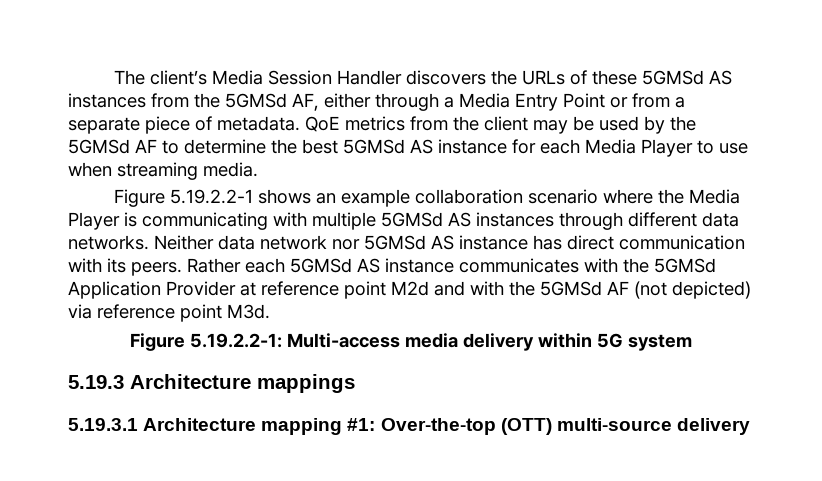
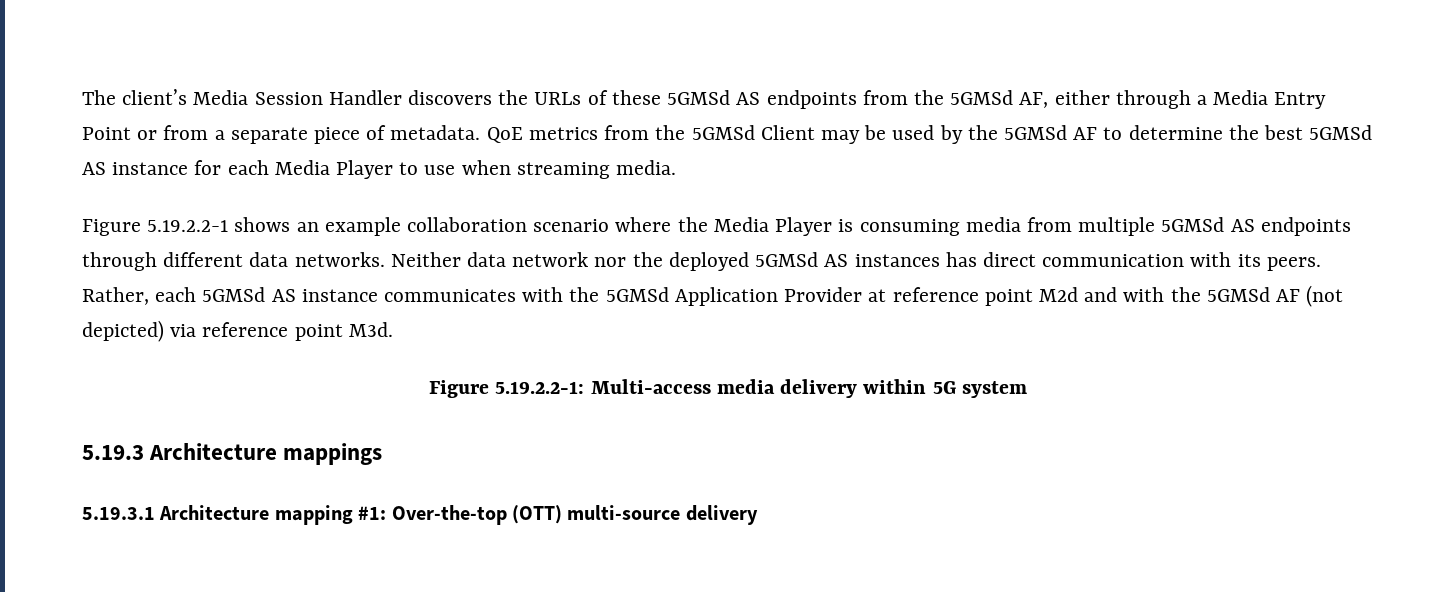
[68,93,146,108] instances -> [766,90,857,109] endpoints
[484,116,528,131] client -> [691,125,815,140] 5GMSd Client
[142,212,307,230] communicating with -> [859,217,1072,236] consuming media from
[476,212,554,227] instances -> [1260,217,1351,236] endpoints
[364,235,528,250] 5GMSd AS instance -> [632,252,940,271] the deployed 5GMSd AS instances
[187,258,241,273] Rather -> [82,287,149,305] Rather,

